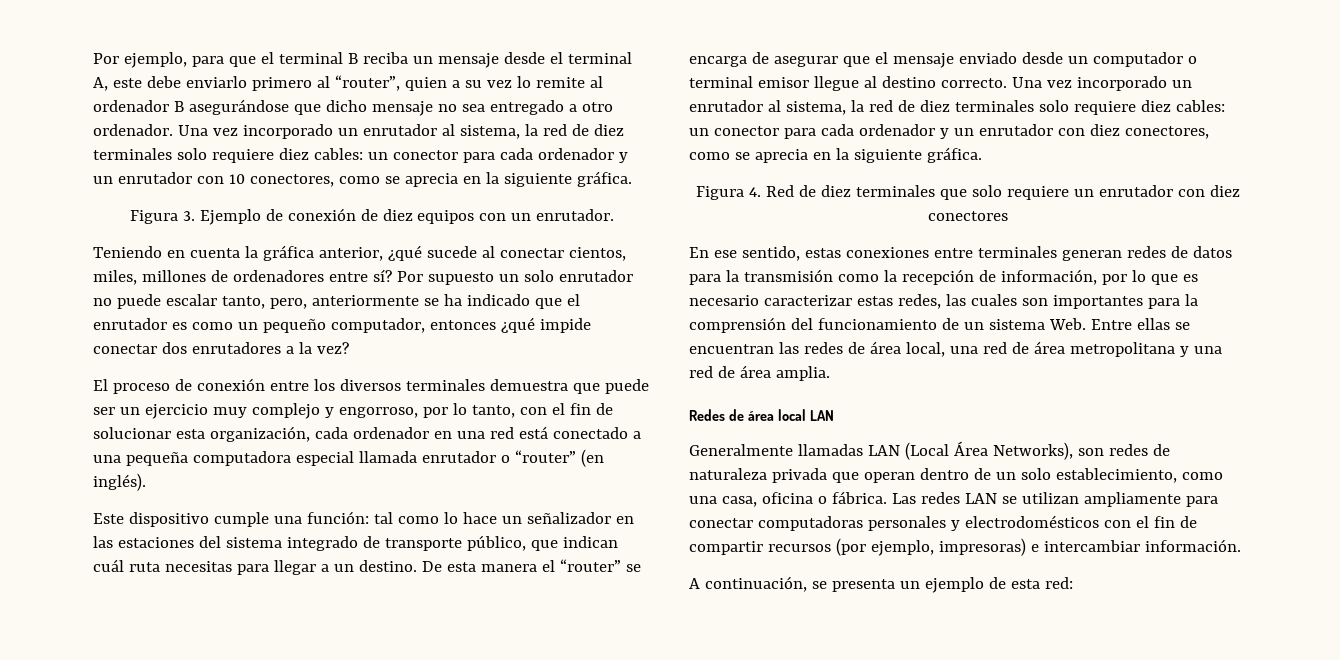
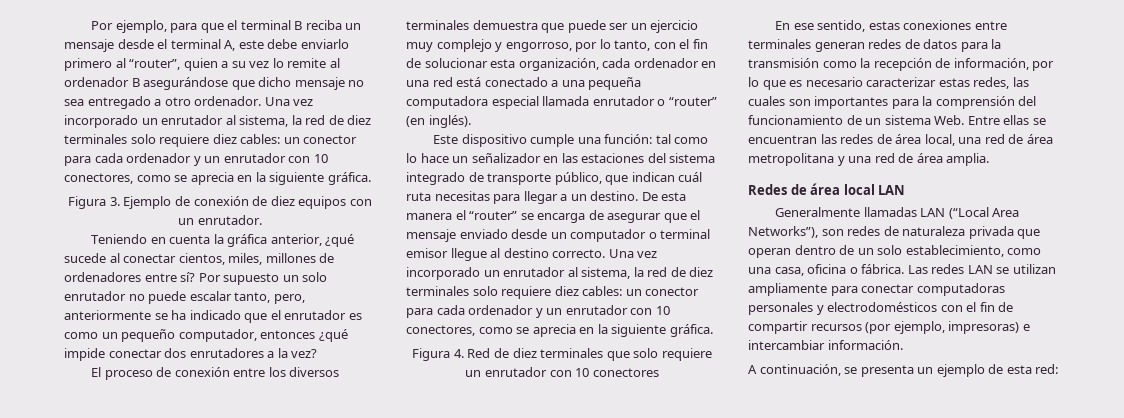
[1089,124,1120,136] diez -> [655,306,670,315] 10
[1209,185,1240,197] diez -> [575,368,590,377] 10
[904,441,1073,460] (Local Área Networks), -> [948,207,1020,219] [748,226,818,238] (“Local Area Networks”),

